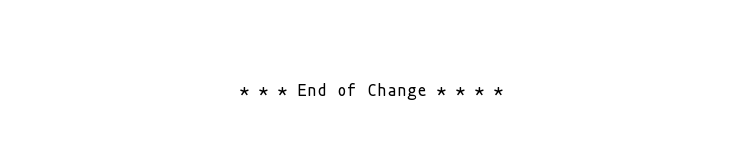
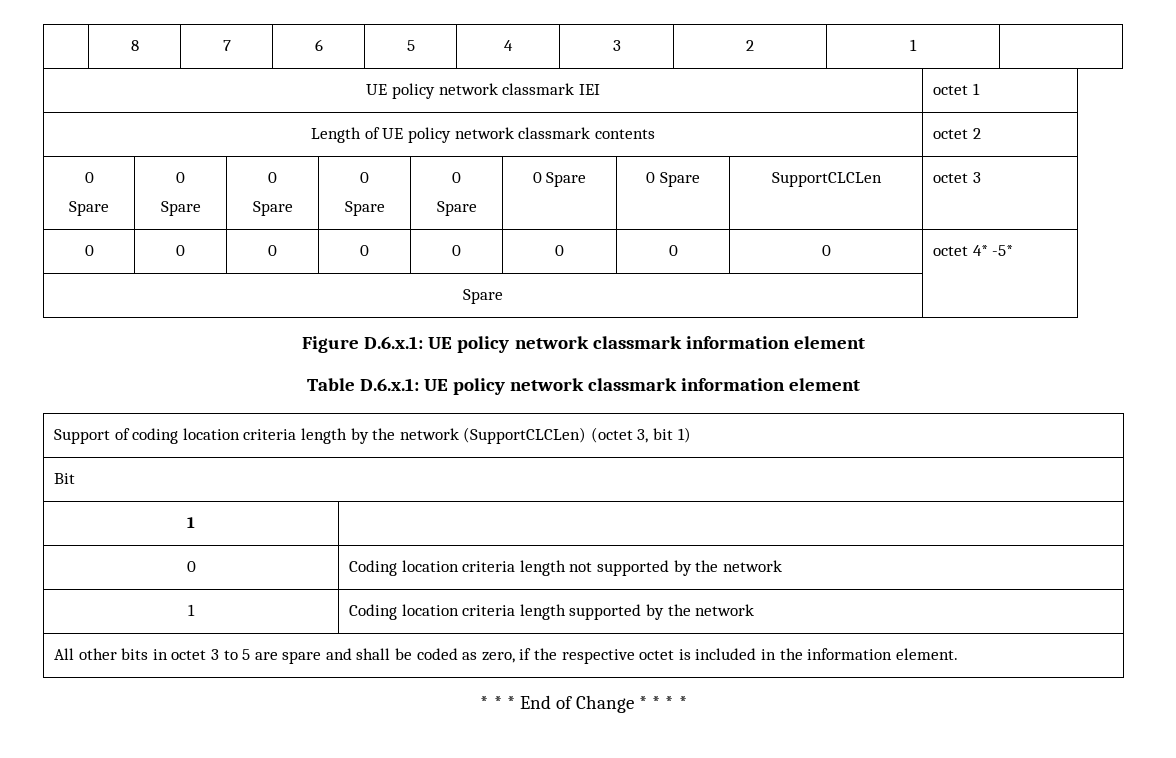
(240, 91) none -> [130,40,139,51] [222,40,231,51] [314,39,323,51] [406,40,415,51] [504,40,513,51] [612,40,621,51] [746,40,754,51] [910,39,917,51] [366,83,600,99] [932,83,980,95] [311,127,655,143] [932,128,981,139] [84,172,94,183] [69,201,109,216] [176,172,185,183] [160,201,201,216] [268,172,277,183] [252,201,293,216] [360,172,369,183] [344,201,385,216] [452,172,461,183] [436,201,477,216] [532,172,587,187] [646,172,700,187] [771,172,882,187] [932,172,981,183] [84,245,94,256] [176,245,185,256] [268,245,277,256] [360,245,369,256] [452,245,461,256] [555,245,564,256] [668,245,678,256] [821,245,831,256] [932,245,1014,256] [463,289,503,304] [302,336,865,353] [306,378,861,395] [53,427,691,444] [53,473,75,484] [187,517,195,528] [186,561,196,572] [348,560,782,576] [188,604,195,616] [348,604,755,620] [53,648,958,664] | 8 | 7 | 6 | 5 | 4 | 3 | 2 | 1 | // UE policy network classmark IEI | octet 1 // Length of UE policy network classmark contents | octet 2 // 0 // Spare | 0 // Spare | 0 // Spare | 0 // Spare | 0 // Spare | 0 Spare | 0 Spare | SupportCLCLen | octet 3 // 0 | 0 | 0 | 0 | 0 | 0 | 0 | 0 | octet 4* -5* // Spare | // Figure D.6.x.1: UE policy network classmark information element // Table D.6.x.1: UE policy network classmark information element // Support of coding location criteria length by the network (SupportCLCLen) (octet 3, bit 1) // Bit // 1 | // 0 | Coding location criteria length not supported by the network // 1 | Coding location criteria length supported by the network // All other bits in octet 3 to 5 are spare and shall be coded as zero, if the respective octet is included in the information element. //

